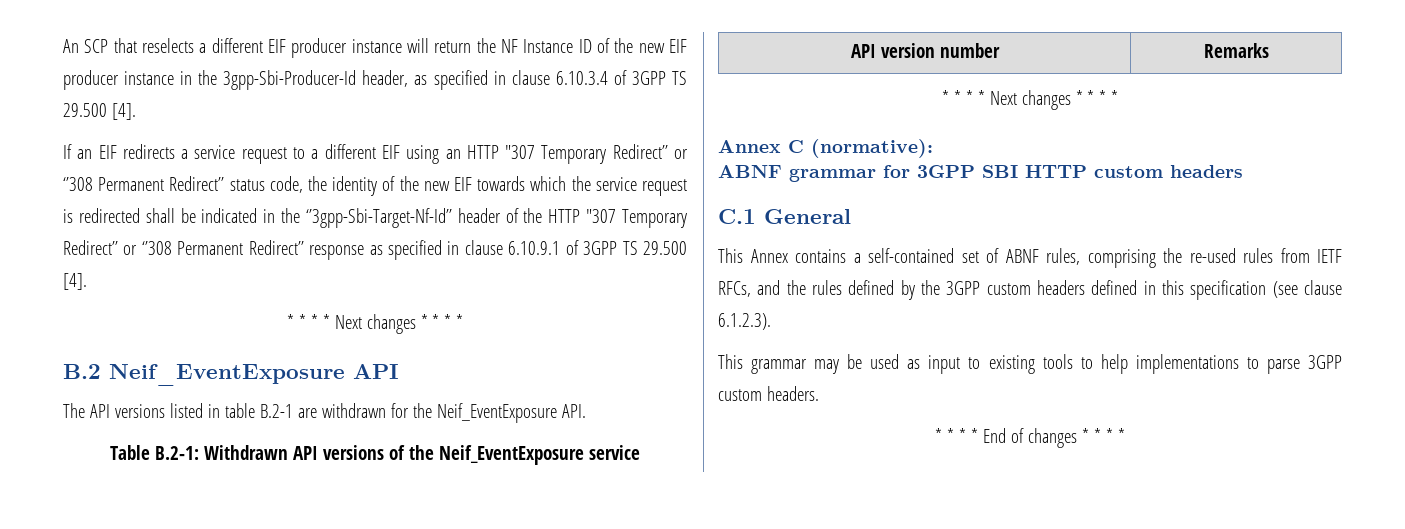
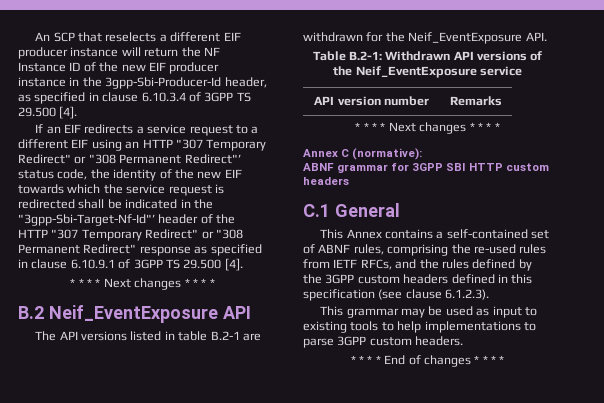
[612,144,689,159] [63,176,225,191] Redirect’’ or ‘’308 Permanent Redirect’’ -> [18,154,241,164] Redirect" or "308 Permanent Redirect"’
[305,208,452,228] ‘’3gpp-Sbi-Target-Nf-Id’’ -> [18,214,155,226] "3gpp-Sbi-Target-Nf-Id"’
[63,240,304,255] Redirect’’ or ‘’308 Permanent Redirect’’ -> [145,229,243,239] [18,244,137,254] Redirect" or "308 Permanent Redirect"

